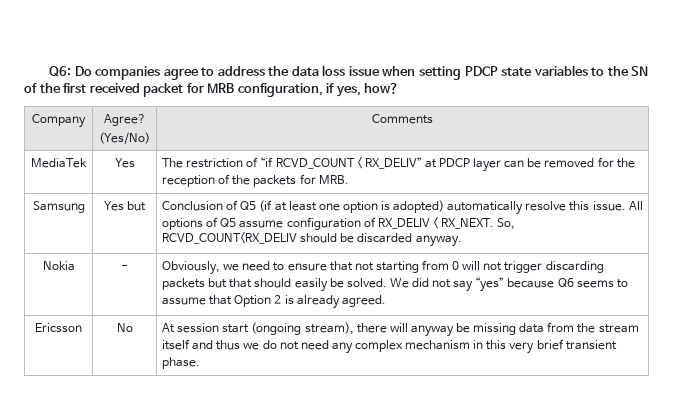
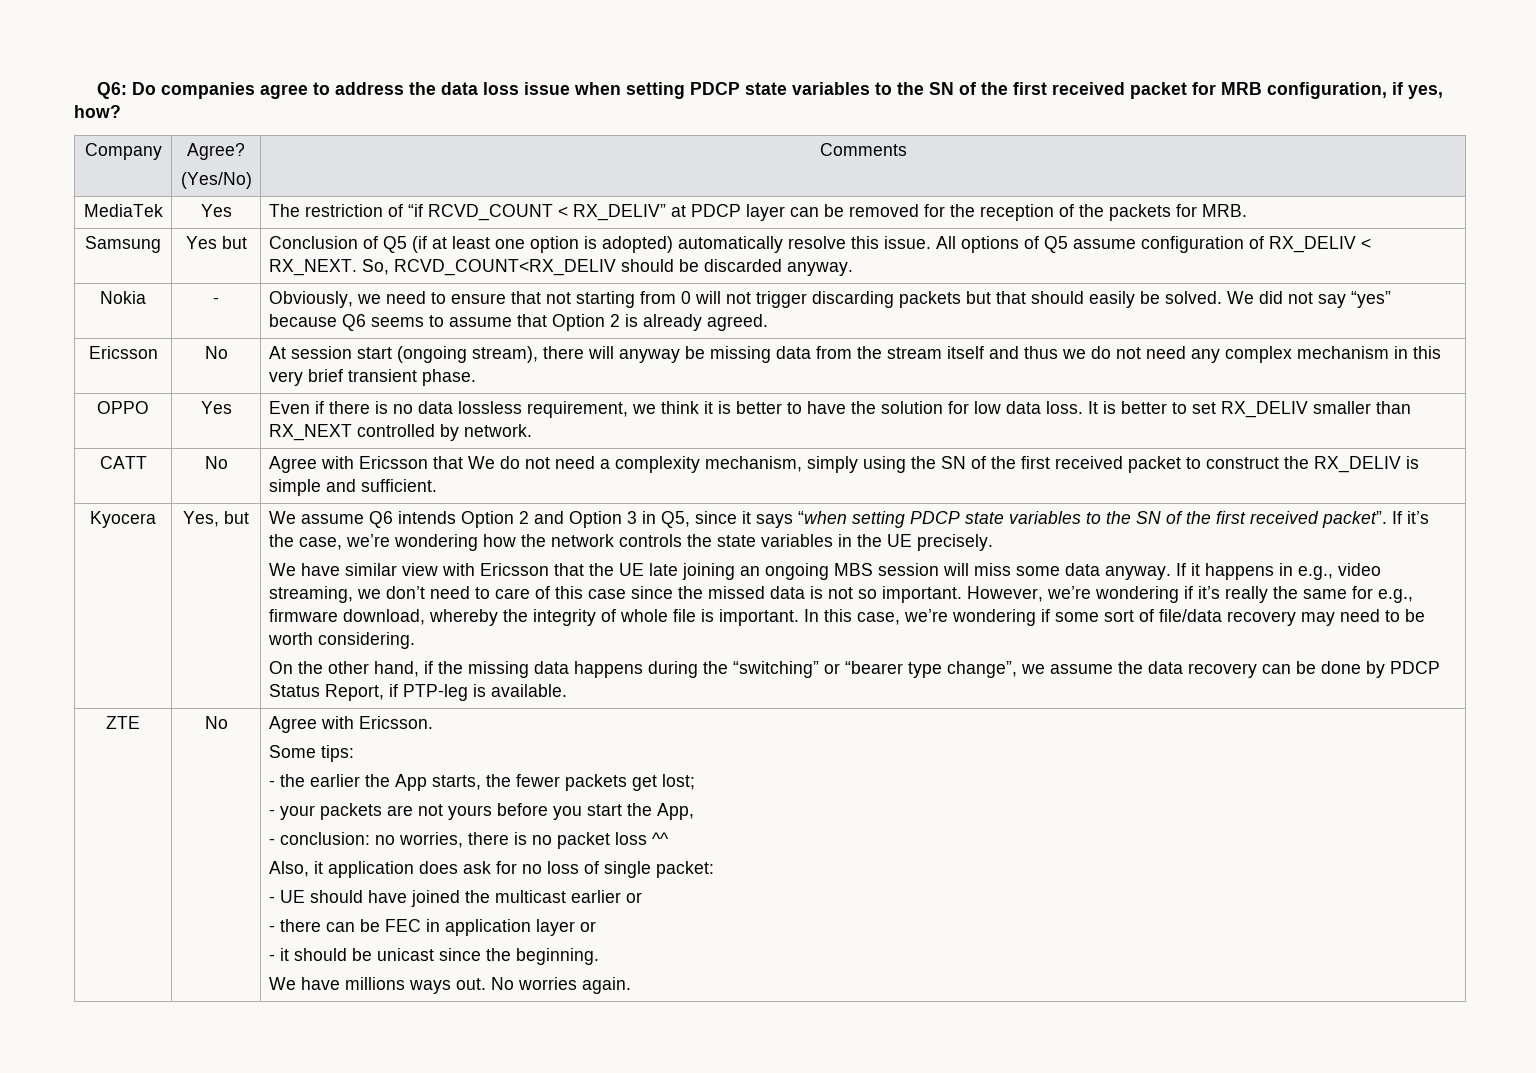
(201, 363) none -> [97,401,149,414] [200,401,232,414] [268,401,1411,418] [268,424,532,441] [99,456,147,469] [204,456,228,469] [268,456,1419,473] [268,479,437,496] [90,511,156,528] [183,511,250,527] [268,511,1429,528] [268,534,993,551] [268,563,1381,580] [268,586,1413,603] [268,609,1425,626] [267,632,415,649] [268,661,1440,678] [268,684,567,701] [106,716,140,729] [204,716,228,729] [268,716,433,733] [268,745,354,762] [268,774,695,791] [268,803,694,820] [268,832,669,849] [268,861,714,878] [268,890,642,907] [268,919,596,936] [268,948,599,965] [268,977,631,994] // OPPO | Yes | Even if there is no data lossless requirement, we think it is better to have the solution for low data loss. It is better to set RX_DELIV smaller than RX_NEXT controlled by network. // CATT | No | Agree with Ericsson that We do not need a complexity mechanism, simply using the SN of the first received packet to construct the RX_DELIV is simple and sufficient. // Kyocera | Yes, but | We assume Q6 intends Option 2 and Option 3 in Q5, since it says “when setting PDCP state variables to the SN of the first received packet”. If it’s the case, we’re wondering how the network controls the state variables in the UE precisely. // We have similar view with Ericsson that the UE late joining an ongoing MBS session will miss some data anyway. If it happens in e.g., video streaming, we don’t need to care of this case since the missed data is not so important. However, we’re wondering if it’s really the same for e.g., firmware download, whereby the integrity of whole file is important. In this case, we’re wondering if some sort of file/data recovery may need to be worth considering. // On the other hand, if the missing data happens during the “switching” or “bearer type change”, we assume the data recovery can be done by PDCP Status Report, if PTP-leg is available. // ZTE | No | Agree with Ericsson. // Some tips: // - the earlier the App starts, the fewer packets get lost; // - your packets are not yours before you start the App, // - conclusion: no worries, there is no packet loss ^^ // Also, it application does ask for no loss of single packet: // - UE should have joined the multicast earlier or // - there can be FEC in application layer or // - it should be unicast since the beginning. // We have millions ways out. No worries again.

